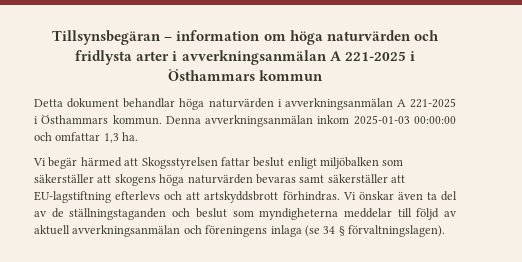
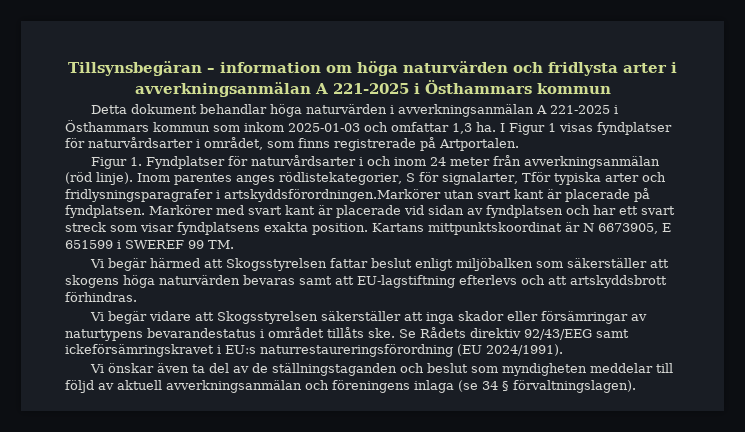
[112,115,314,127] kommun. Denna avverkningsanmälan -> [153,122,240,132] kommun som
[413,116,456,124] 00:00:00 -> (360, 127) none
(139, 136) none -> [500,122,672,135] [65,137,519,151] [91,155,661,169] [65,172,666,185] [65,188,650,202] [65,205,675,218] [65,222,671,235] [65,240,234,249] I Figur 1 visas fyndplatser för naturvårdsarter i området, som finns registrerade på Artportalen. // Figur 1. Fyndplatser för naturvårdsarter i och inom 24 meter från avverkningsanmälan (röd linje). Inom parentes anges rödlistekategorier, S för signalarter, Tför typiska arter och fridlysningsparagrafer i artskyddsförordningen.Markörer utan svart kant är placerade på fyndplatsen. Markörer med svart kant är placerade vid sidan av fyndplatsen och har ett svart streck som visar fyndplatsens exakta position. Kartans mittpunktskoordinat är N 6673905, E 651599 i SWEREF 99 TM.
[327,174,388,183] säkerställer -> (332, 280) none
(340, 196) none -> [90,311,648,324] [65,327,629,341] [65,344,563,357] // Vi begär vidare att Skogsstyrelsen säkerställer att inga skador eller försämringar av naturtypens bevarandestatus i området tillåts ske. Se Rådets direktiv 92/43/EEG samt ickeförsämringskravet i EU:s naturrestaureringsförordning (EU 2024/1991). //
[259,208,339,220] myndigheterna -> [502,363,588,376] myndigheten

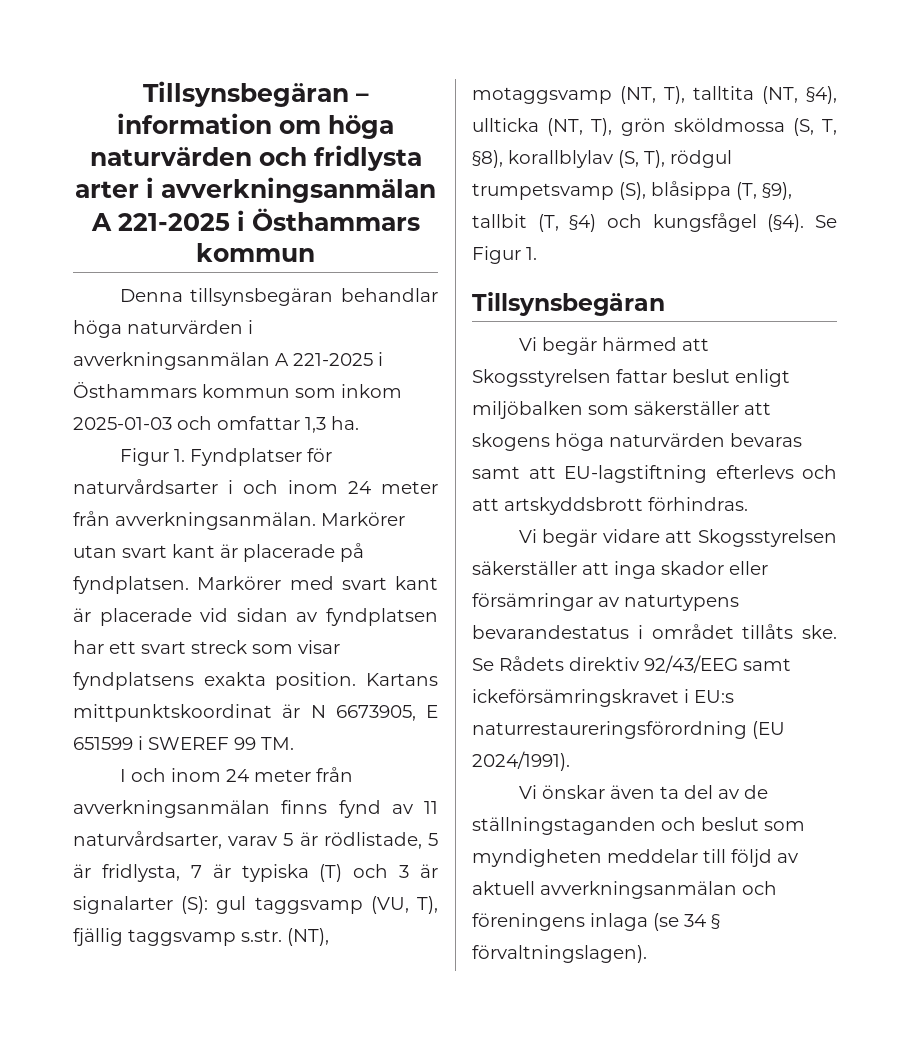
[91,104,198,114] Detta dokument -> [119,288,334,306] Denna tillsynsbegäran
[500,122,672,135] [65,137,519,151] I Figur 1 visas fyndplatser för naturvårdsarter i området, som finns registrerade på Artportalen. -> (359, 423) none
[524,156,661,169] [65,172,666,185] [65,189,441,202] avverkningsanmälan (röd linje). Inom parentes anges rödlistekategorier, S för signalarter, Tför typiska arter och fridlysningsparagrafer i artskyddsförordningen.Markörer -> [115,512,405,530] avverkningsanmälan. Markörer
[566,205,590,215] och -> (438, 617) none
(234, 244) none -> [119,767,353,782] [73,800,438,818] [73,831,438,849] [73,864,438,882] [73,896,438,914] [73,928,329,946] [472,86,837,104] [472,118,837,136] [472,150,732,168] [472,181,792,200] [472,213,837,232] [472,246,537,264] [472,292,665,316] // I och inom 24 meter från avverkningsanmälan finns fynd av 11 naturvårdsarter, varav 5 är rödlistade, 5 är fridlysta, 7 är typiska (T) och 3 är signalarter (S): gul taggsvamp (VU, T), fjällig taggsvamp s.str. (NT), motaggsvamp (NT, T), talltita (NT, §4), ullticka (NT, T), grön sköldmossa (S, T, §8), korallblylav (S, T), rödgul trumpetsvamp (S), blåsippa (T, §9), tallbit (T, §4) och kungsfågel (§4). Se Figur 1. // Tillsynsbegäran

